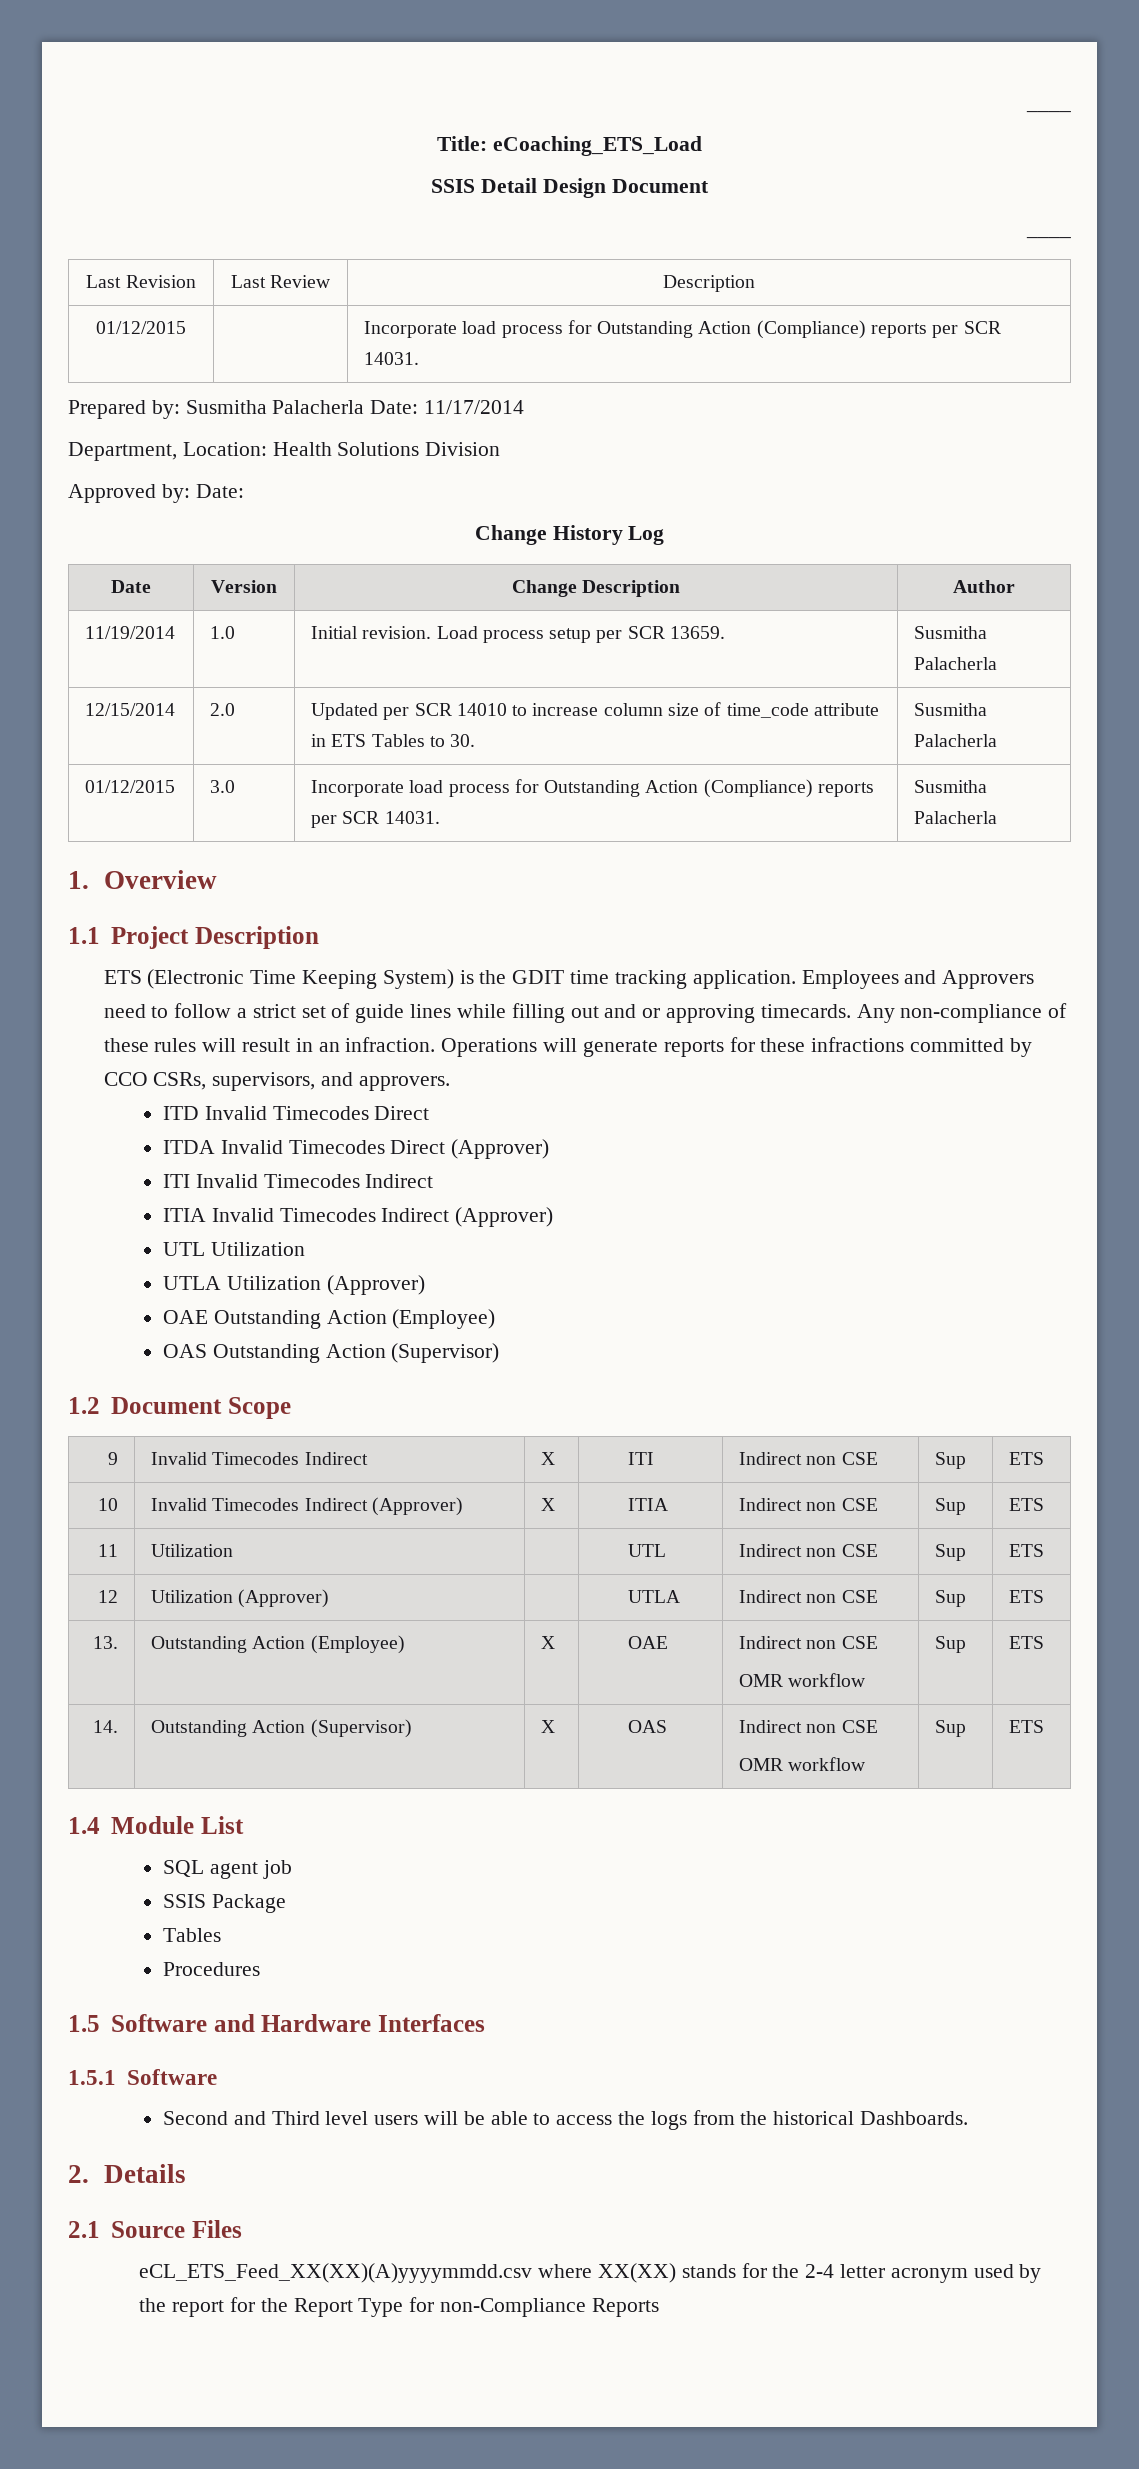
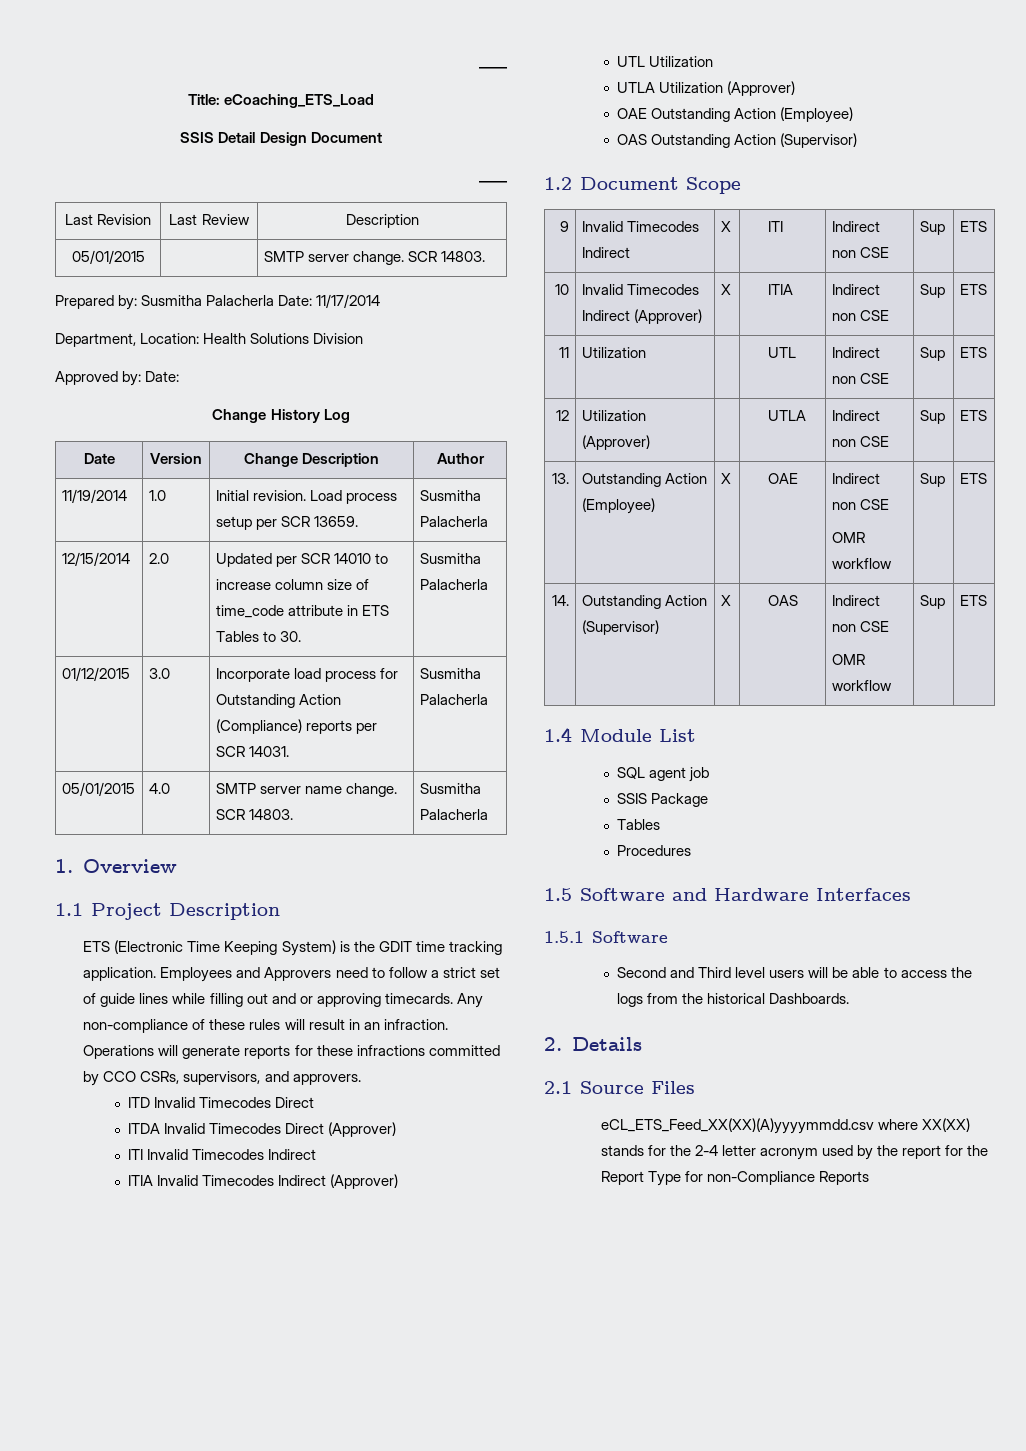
[96,321,186,334] [364,320,1001,339] [364,352,420,365] 01/12/2015 | | Incorporate load process for Outstanding Action (Compliance) reports per SCR 14031. -> [71,250,145,264] [263,251,486,265] 05/01/2015 | | SMTP server change. SCR 14803.
(998, 817) none -> [61,782,135,796] [148,783,170,794] [215,783,397,797] [215,809,293,820] [419,783,481,794] [419,809,488,820] // 05/01/2015 | 4.0 | SMTP server name change. SCR 14803. | Susmitha Palacherla

